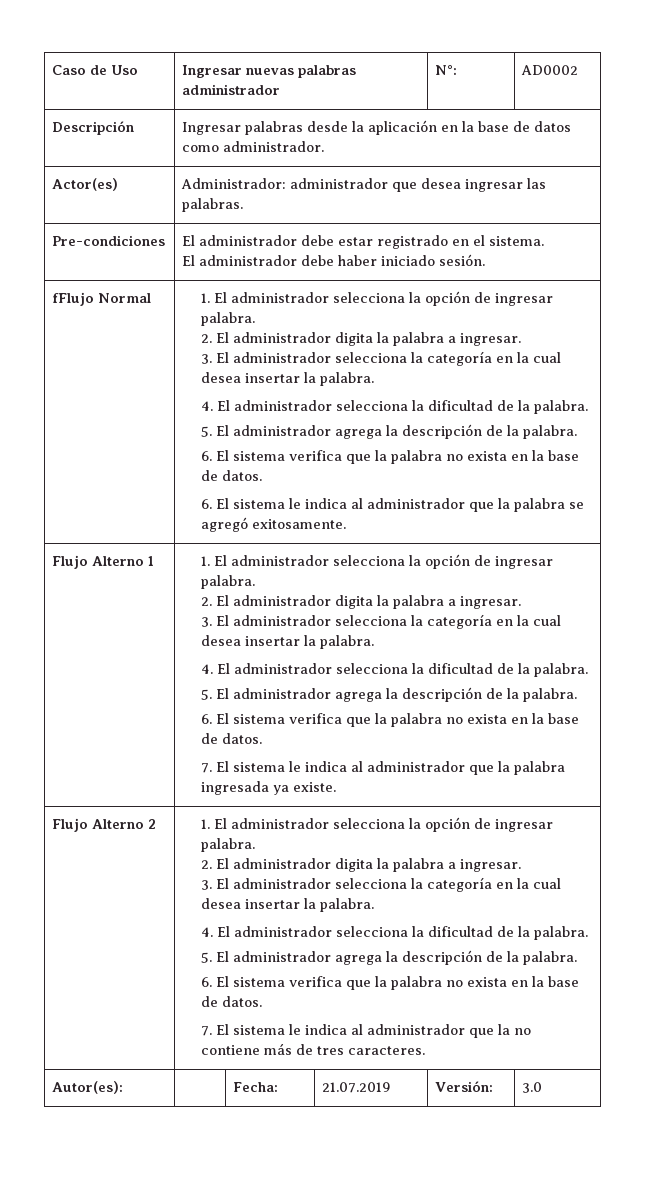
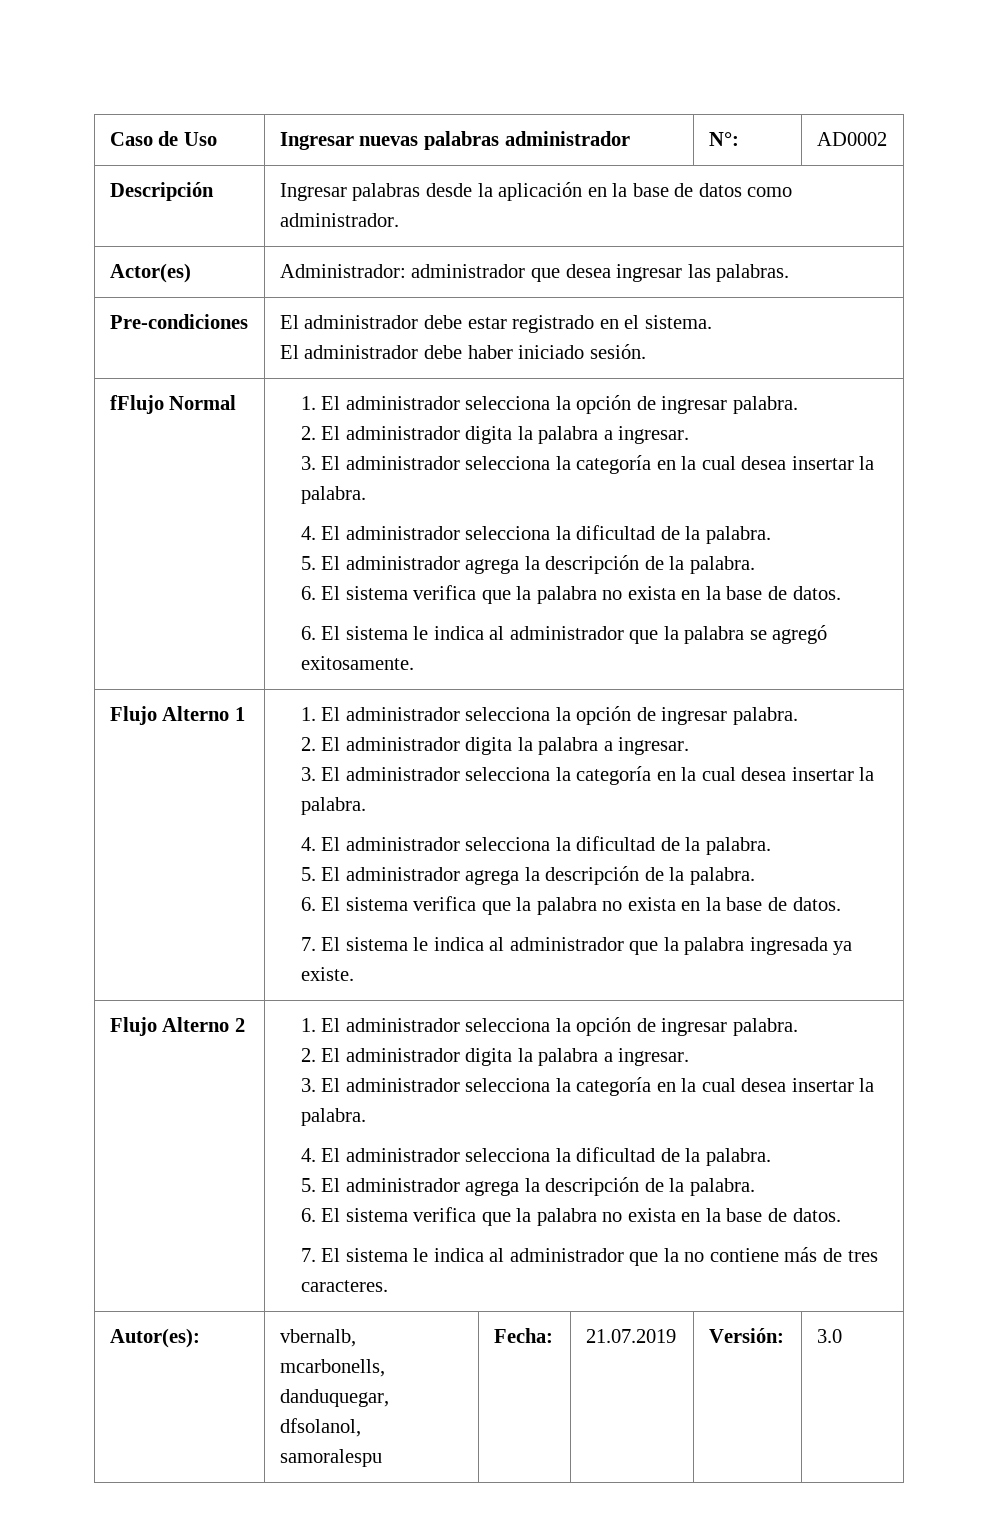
(124, 1087) none -> [279,1329,356,1347] [279,1359,385,1377] [279,1389,389,1407] [279,1418,361,1437] [279,1449,382,1467] vbernalb, mcarbonells, danduquegar, dfsolanol, samoralespu

